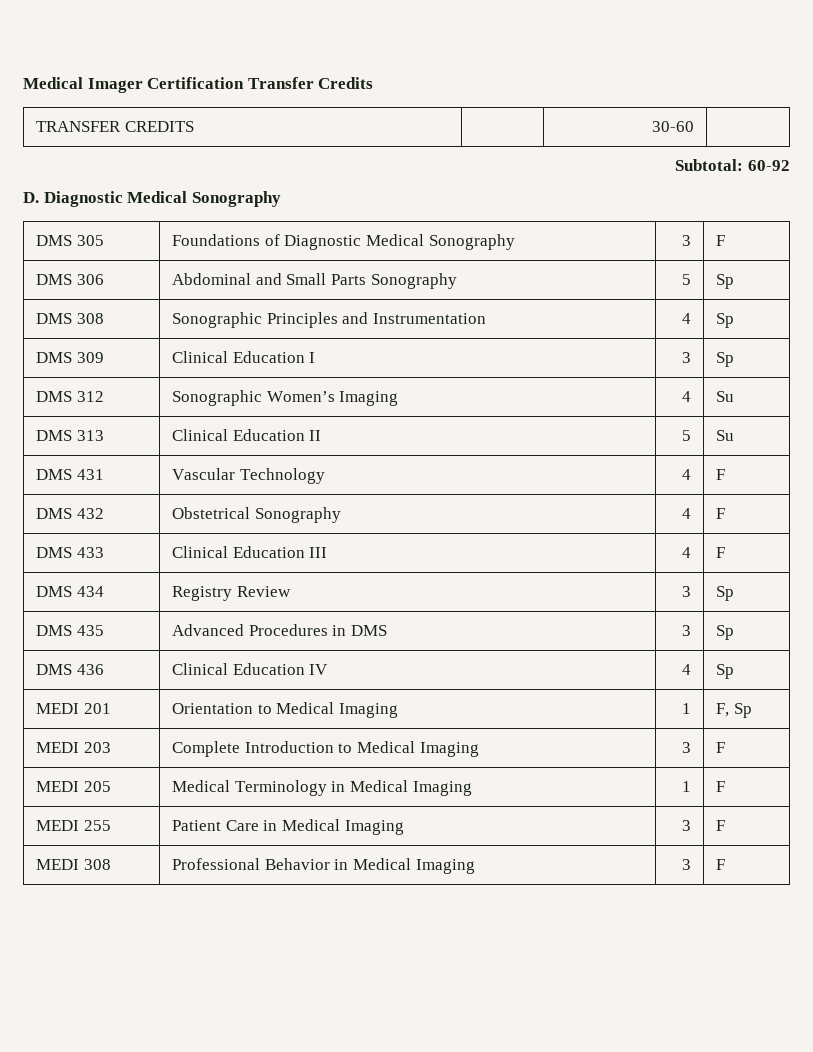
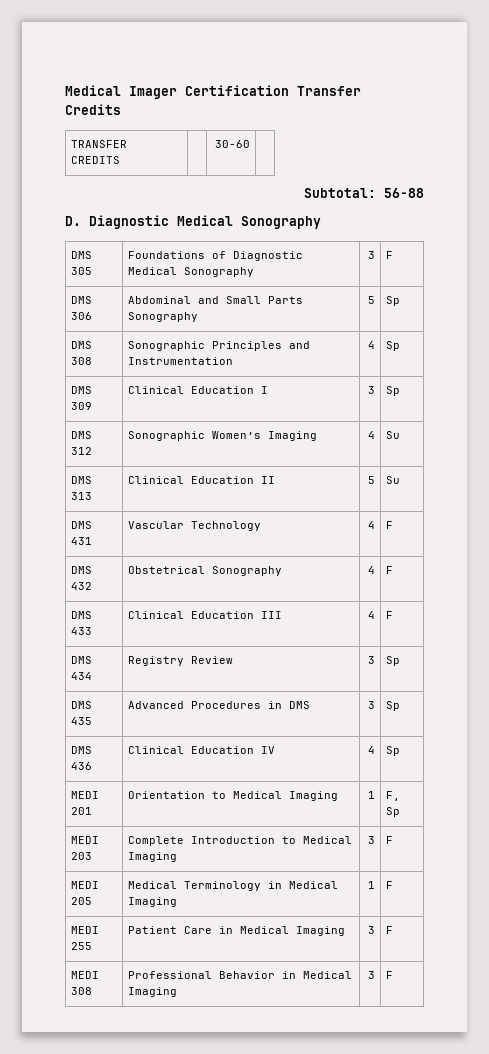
[748,160,790,171] 60-92 -> [384,188,424,198] 56-88

